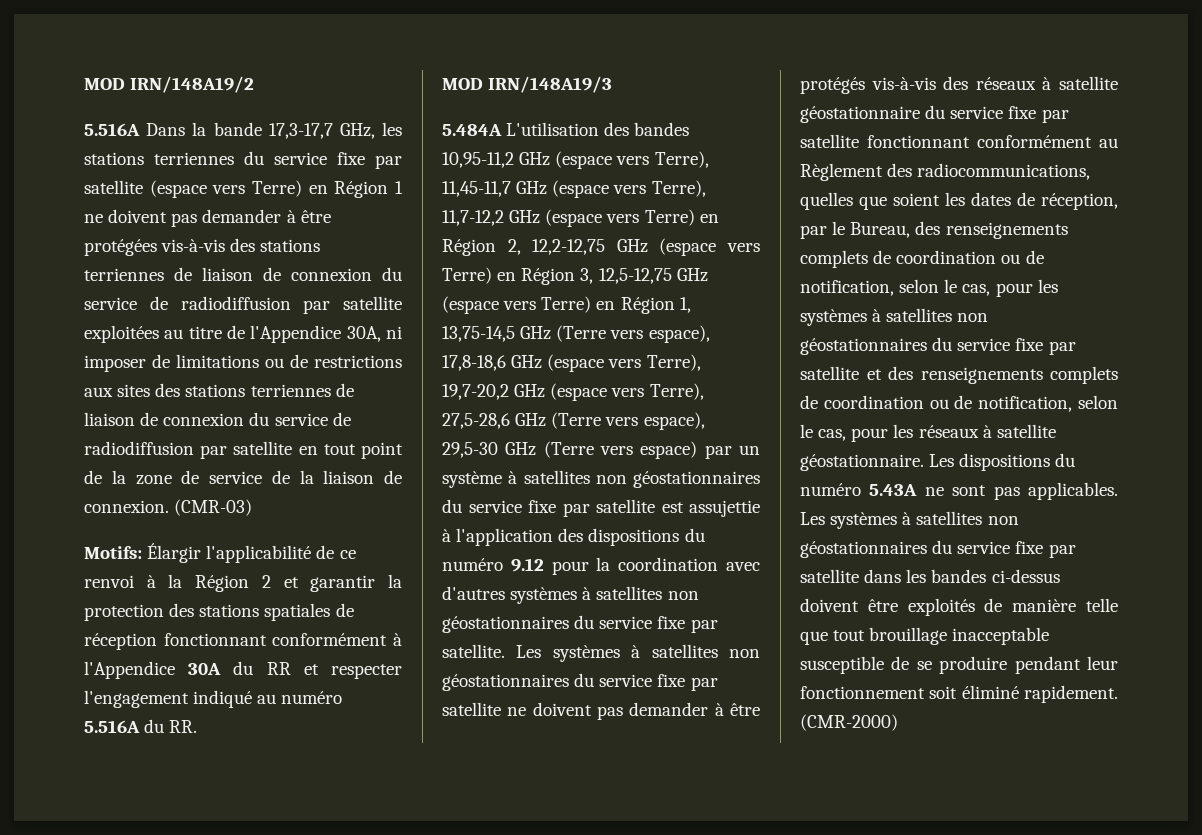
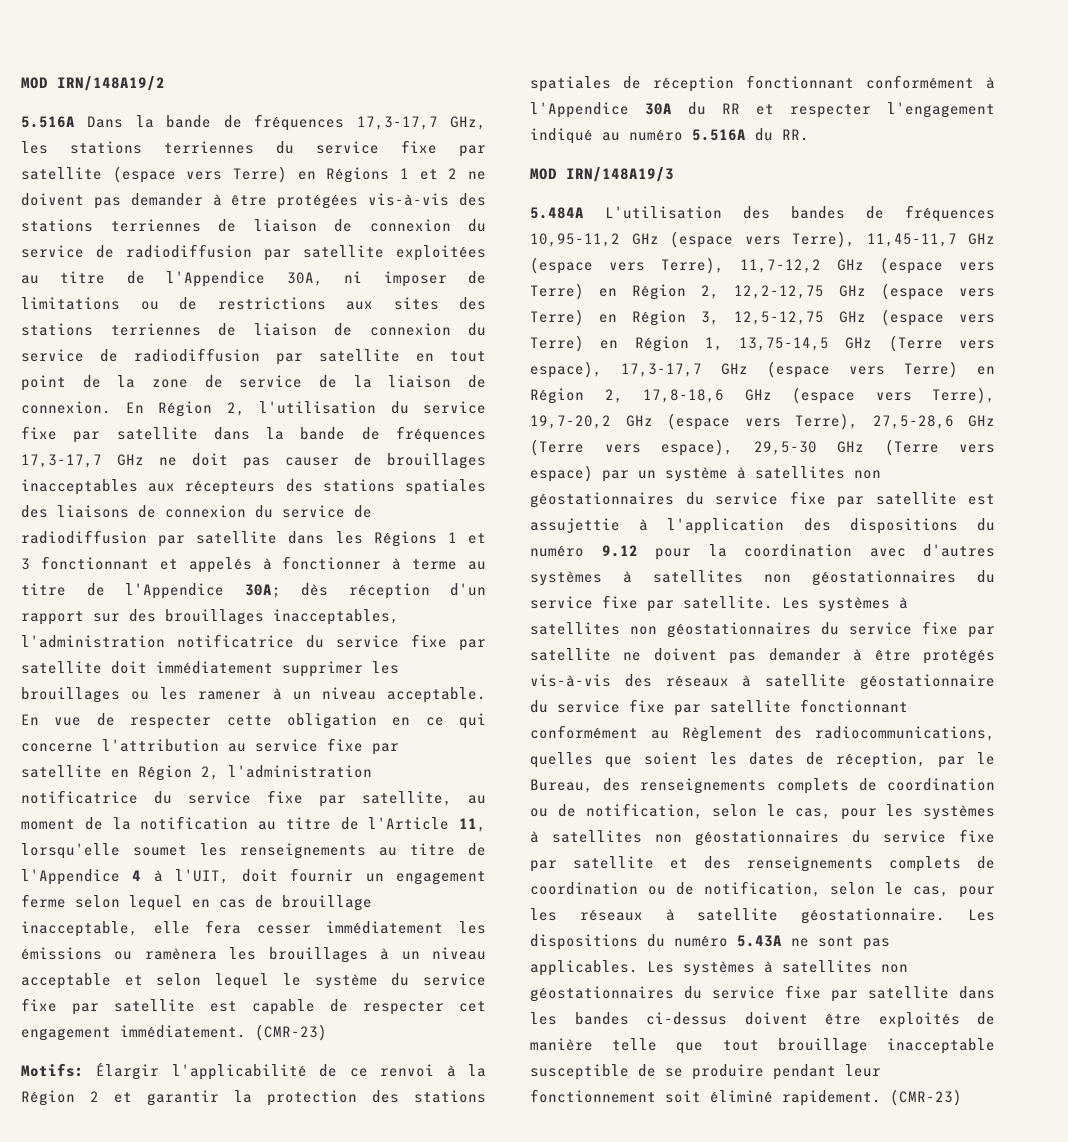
(262, 129) none -> [223,114,345,131] de fréquences
[334,181,403,198] Région 1 -> [326,167,458,183] Régions 1 et 2
[174,499,253,516] (CMR-03) -> [125,401,486,417] [21,426,486,443] [21,453,486,469] [21,479,486,495] [21,505,372,518] [21,530,487,547] [21,556,486,573] [21,583,486,599] [21,609,399,625] [21,634,486,651] [21,661,399,677] [21,687,487,703] [21,713,486,729] [21,738,399,755] [21,765,372,781] [21,790,486,807] [21,816,486,832] [21,843,486,859] [21,868,486,885] [21,894,372,911] [21,920,486,937] [21,947,486,963] [21,973,487,989] [21,998,486,1015] [21,1024,327,1041] En Région 2, l'utilisation du service fixe par satellite dans la bande de fréquences 17,3-17,7 GHz ne doit pas causer de brouillages inacceptables aux récepteurs des stations spatiales des liaisons de connexion du service de radiodiffusion par satellite dans les Régions 1 et 3 fonctionnant et appelés à fonctionner à terme au titre de l'Appendice 30A; dès réception d'un rapport sur des brouillages inacceptables, l'administration notificatrice du service fixe par satellite doit immédiatement supprimer les brouillages ou les ramener à un niveau acceptable. En vue de respecter cette obligation en ce qui concerne l'attribution au service fixe par satellite en Région 2, l'administration notificatrice du service fixe par satellite, au moment de la notification au titre de l'Article 11, lorsqu'elle soumet les renseignements au titre de l'Appendice 4 à l'UIT, doit fournir un engagement ferme selon lequel en cas de brouillage inacceptable, elle fera cesser immédiatement les émissions ou ramènera les brouillages à un niveau acceptable et selon lequel le système du service fixe par satellite est capable de respecter cet engagement immédiatement. (CMR-23)
(690, 129) none -> [866,205,995,222] de fréquences
(710, 334) none -> [621,361,995,378] [530,388,623,404] 17,3-17,7 GHz (espace vers Terre) en Région 2,
[800,714,898,731] (CMR-2000) -> [890,1089,962,1106] (CMR-23)

